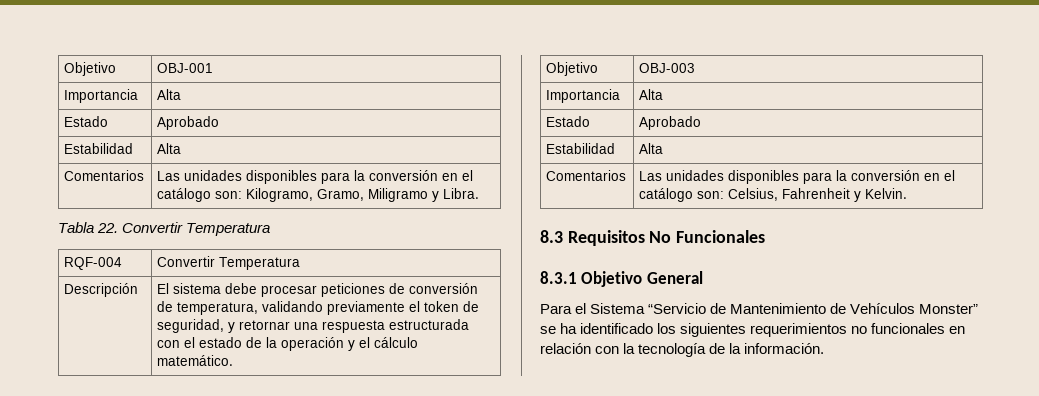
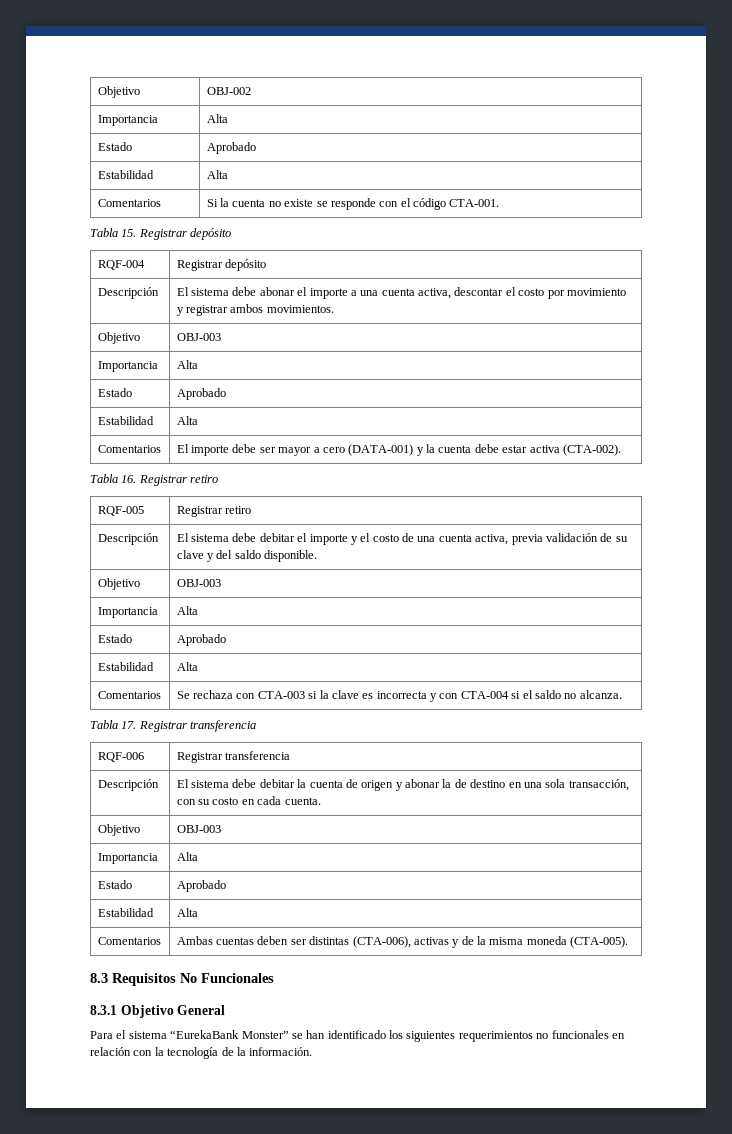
[64,62,117,76] [157,63,214,73] [64,89,139,103] [157,89,182,100] [64,116,109,127] [157,116,220,130] [64,143,134,154] [157,143,182,154] [64,170,145,181] [157,170,474,184] [157,188,480,202] [58,222,271,236] Objetivo | OBJ-001 // Importancia | Alta // Estado | Aprobado // Estabilidad | Alta // Comentarios | Las unidades disponibles para la conversión en el catálogo son: Kilogramo, Gramo, Miligramo y Libra. // Tabla 22. Convertir Temperatura -> [97,86,140,98] [206,87,251,95] [97,115,158,126] [206,114,228,123] [97,142,132,151] [206,142,256,154] [97,170,154,179] [206,170,228,179] [97,199,161,207] [206,198,500,210] [90,228,232,240] Objetivo | OBJ-002 // Importancia | Alta // Estado | Aprobado // Estabilidad | Alta // Comentarios | Si la cuenta no existe se responde con el código CTA-001. // Tabla 15. Registrar depósito
[157,256,301,270] [64,283,139,297] [157,283,479,297] [157,301,480,315] [157,319,470,333] [157,337,419,351] [157,355,234,366] [546,62,599,76] [639,63,696,73] [546,89,621,103] [639,89,664,100] [546,116,591,127] [639,116,702,130] [546,143,616,154] [639,143,664,154] [546,170,627,181] [639,170,956,184] [639,188,908,202] Convertir Temperatura // Descripción | El sistema debe procesar peticiones de conversión de temperatura, validando previamente el token de seguridad, y retornar una respuesta estructurada con el estado de la operación y el cálculo matemático. // Objetivo | OBJ-003 // Importancia | Alta // Estado | Aprobado // Estabilidad | Alta // Comentarios | Las unidades disponibles para la conversión en el catálogo son: Celsius, Fahrenheit y Kelvin. -> [176,259,267,271] [97,287,159,299] [176,287,626,299] [176,304,334,316] [97,332,140,344] [176,333,221,341] [97,361,158,372] [176,360,198,369] [97,388,132,397] [176,388,226,400] [97,416,154,425] [176,416,198,425] [97,445,161,453] [176,444,621,456] [90,474,219,486] [97,506,144,516] [176,506,252,517] [97,533,159,545] [176,533,628,545] [176,550,318,562] [97,578,140,590] [176,579,221,587] [97,607,158,618] [176,606,198,615] [97,634,132,643] [176,634,226,646] [97,662,154,671] [176,662,198,671] [97,691,161,699] [176,690,622,702] [90,720,257,732] [97,752,144,762] [176,751,291,763] [97,779,159,791] [176,779,629,791] [176,796,321,805] [97,824,140,836] [176,825,221,833] [97,853,158,864] [176,852,198,861] [97,880,132,889] [176,880,226,892] [97,908,154,917] [176,908,198,917] [97,937,161,945] [176,936,629,948] Registrar depósito // Descripción | El sistema debe abonar el importe a una cuenta activa, descontar el costo por movimiento y registrar ambos movimientos. // Objetivo | OBJ-003 // Importancia | Alta // Estado | Aprobado // Estabilidad | Alta // Comentarios | El importe debe ser mayor a cero (DATA-001) y la cuenta debe estar activa (CTA-002). // Tabla 16. Registrar retiro // RQF-005 | Registrar retiro // Descripción | El sistema debe debitar el importe y el costo de una cuenta activa, previa validación de su clave y del saldo disponible. // Objetivo | OBJ-003 // Importancia | Alta // Estado | Aprobado // Estabilidad | Alta // Comentarios | Se rechaza con CTA-003 si la clave es incorrecta y con CTA-004 si el saldo no alcanza. // Tabla 17. Registrar transferencia // RQF-006 | Registrar transferencia // Descripción | El sistema debe debitar la cuenta de origen y abonar la de destino en una sola transacción, con su costo en cada cuenta. // Objetivo | OBJ-003 // Importancia | Alta // Estado | Aprobado // Estabilidad | Alta // Comentarios | Ambas cuentas deben ser distintas (CTA-006), activas y de la misma moneda (CTA-005).
[590,303,916,314] Sistema “Servicio de Mantenimiento de Vehículos -> [128,1030,240,1039] sistema “EurekaBank
[560,323,578,334] ha -> [306,1030,326,1039] han

